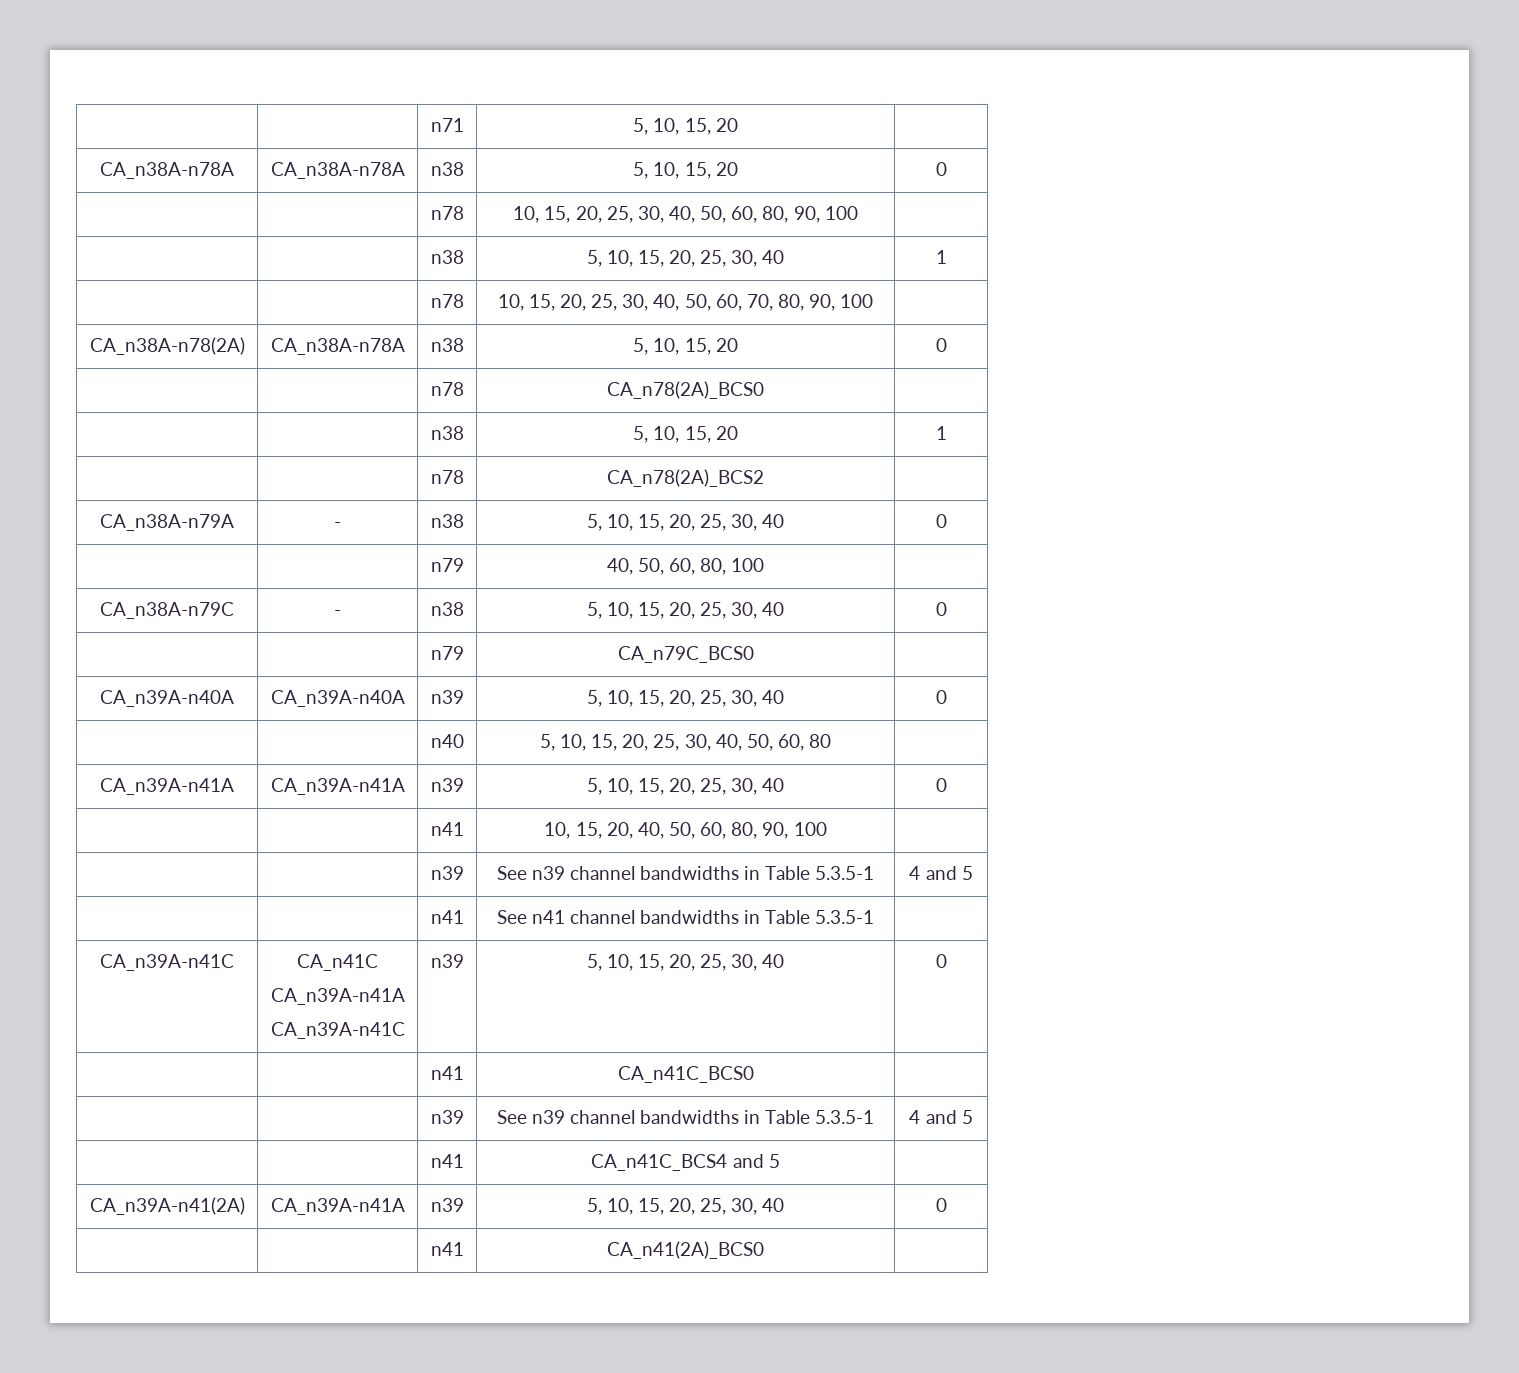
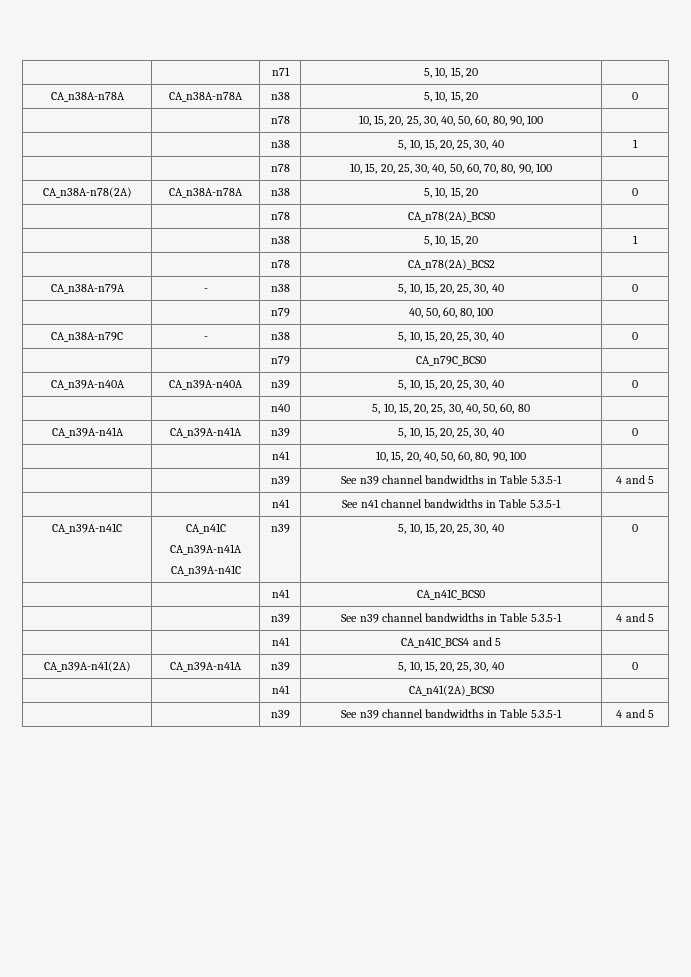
(764, 1250) none -> [270,710,290,719] [341,709,562,719] [616,709,654,718] // | | n39 | See n39 channel bandwidths in Table 5.3.5-1 | 4 and 5

